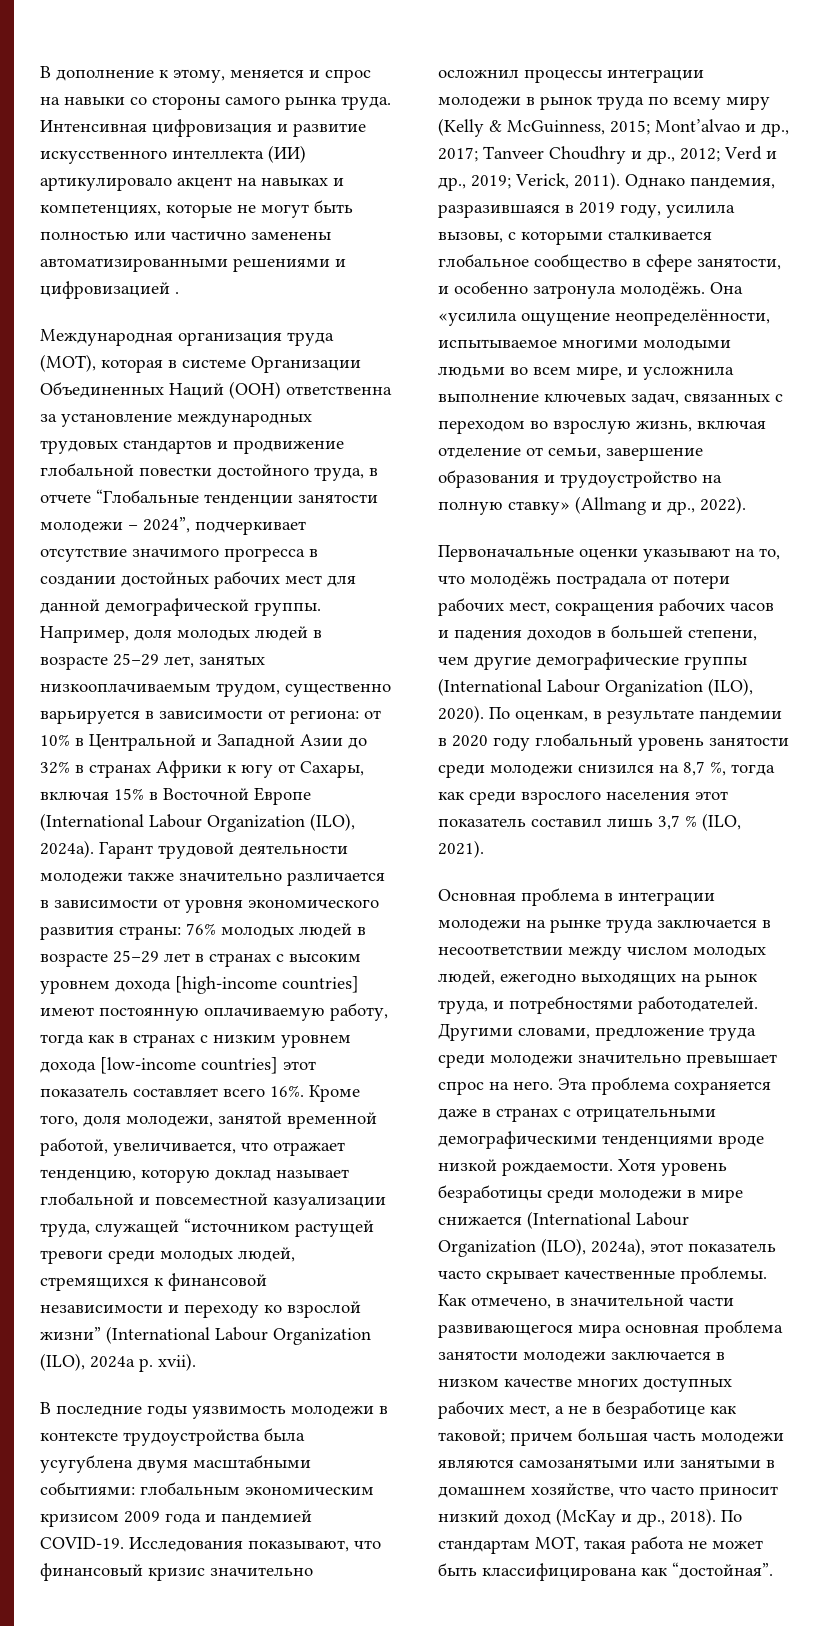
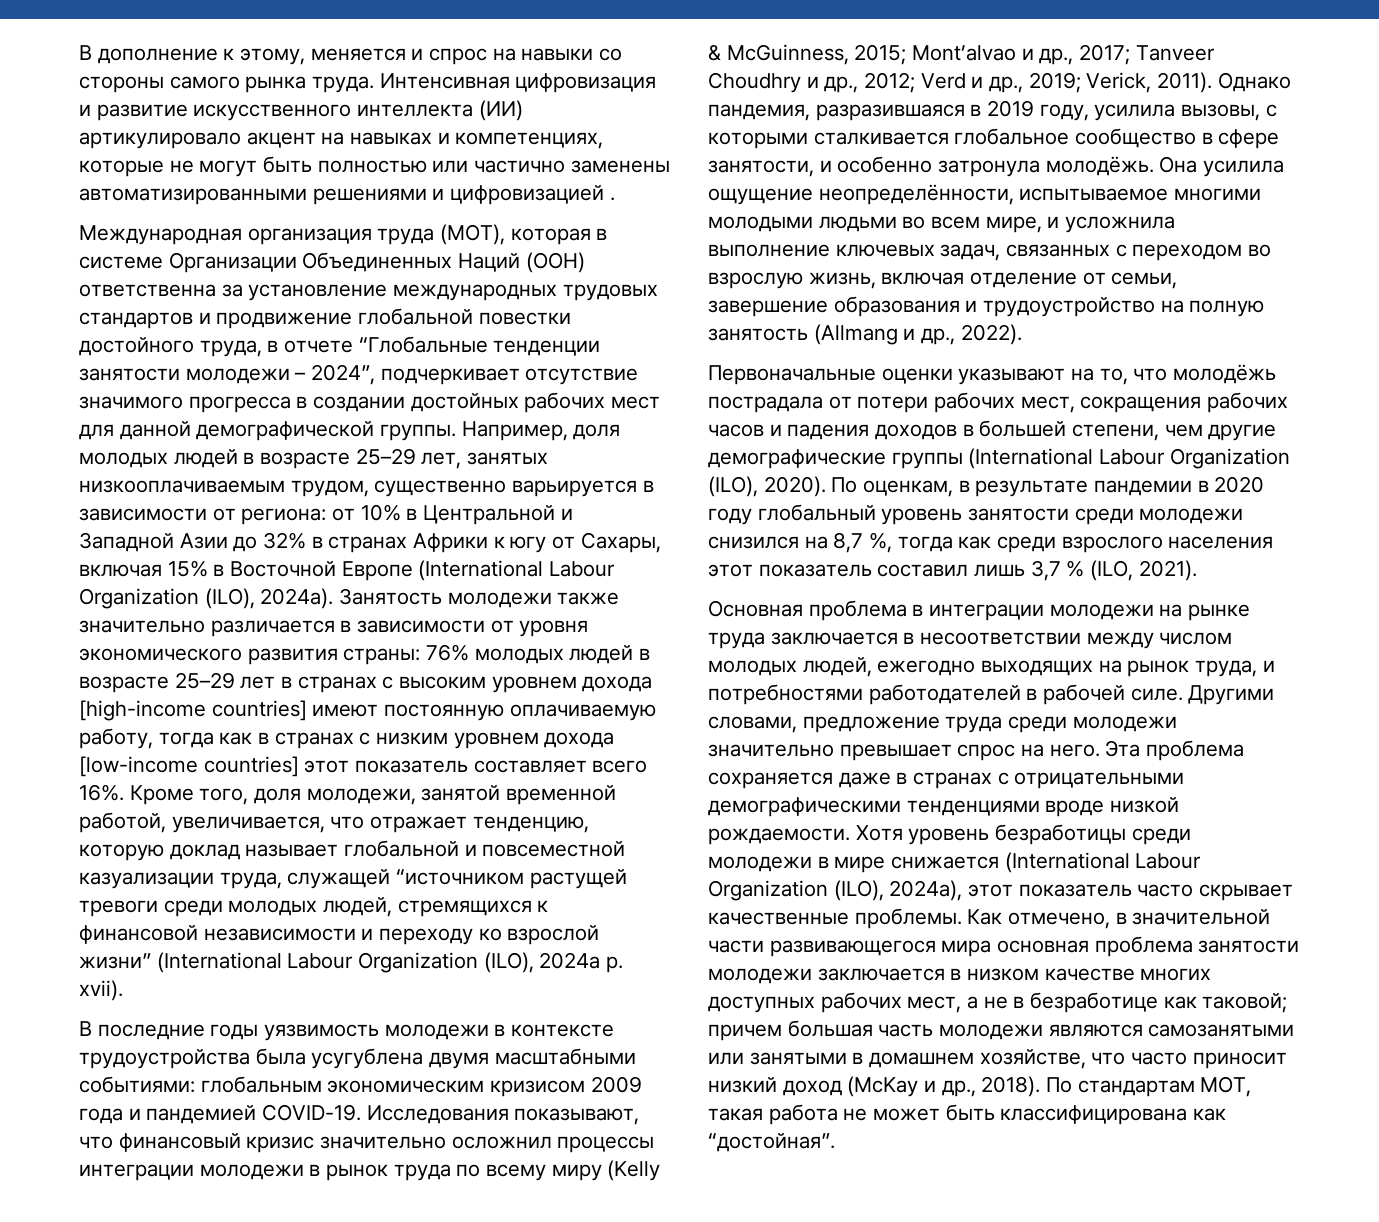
[99,841,348,859] Гарант трудовой деятельности -> [339,588,443,605] Занятость
[438,312,517,326] «усилила -> [1203,160,1285,177] усилила
[508,501,570,515] ставку» -> [708,328,808,341] занятость
[638,996,758,1014] работодателей. -> [868,684,1183,705] работодателей в рабочей силе.

